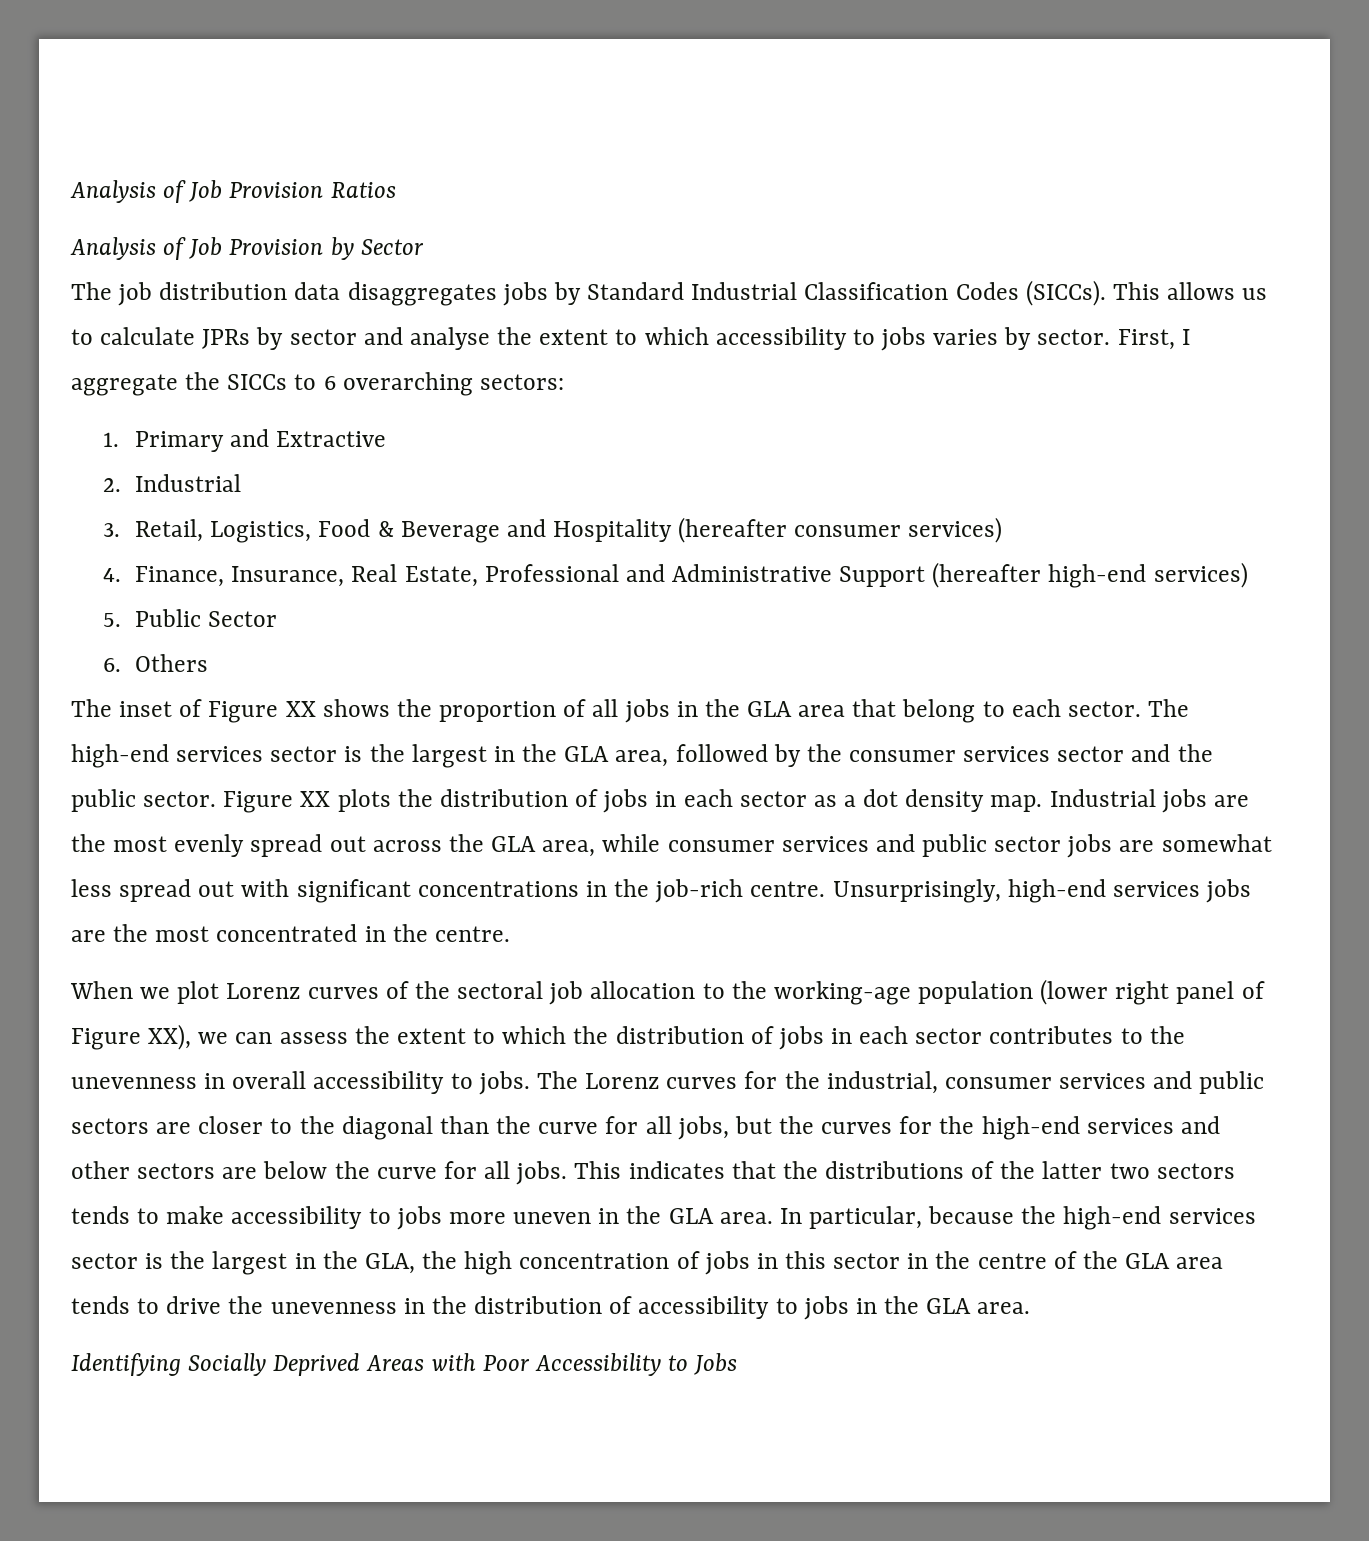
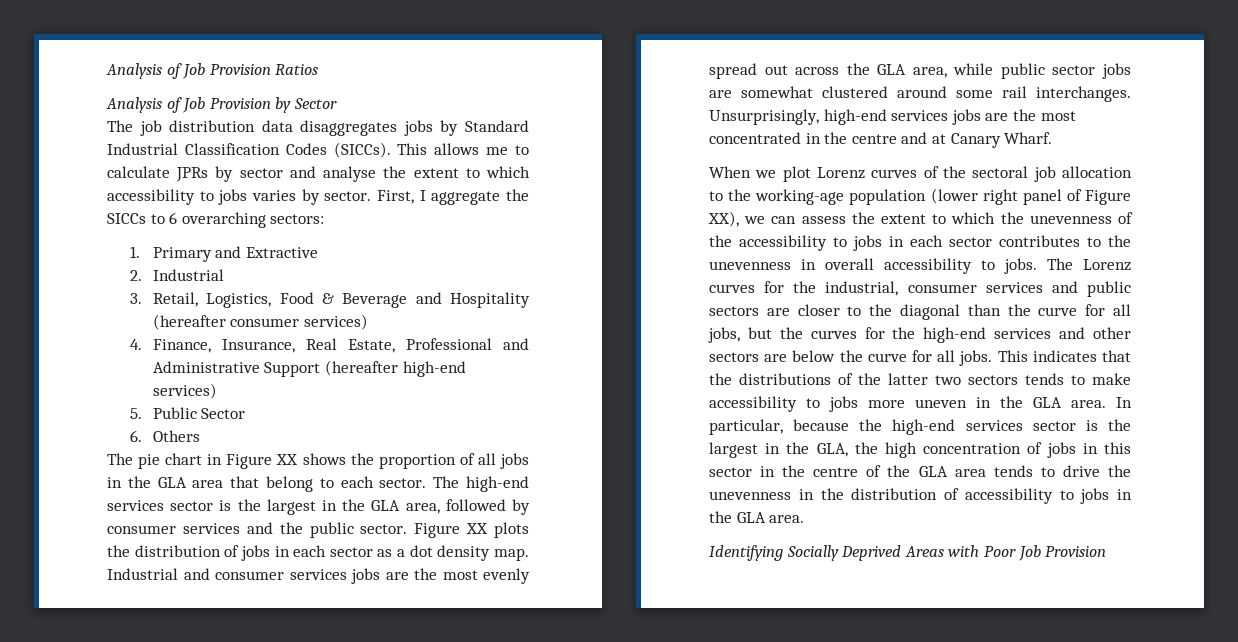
[1242,288,1268,300] us -> [486,147,509,155] me
[119,699,203,717] inset of -> [138,453,223,469] pie chart in
[806,744,1125,762] the consumer services sector -> [107,523,240,534] consumer services
(1156, 798) none -> [183,568,347,580] and consumer services
[667,834,915,852] consumer services and -> (994, 69) none
[71,879,826,903] less spread out with significant concentrations in the job-rich centre. -> [822,86,1131,102] clustered around some rail interchanges.
[434,926,510,942] centre. -> [851,132,1053,148] centre and at Canary Wharf.
[615,1026,774,1044] distribution of -> [1029,212,1133,224] [709,235,847,251] unevenness of the accessibility to
[534,1353,738,1376] Accessibility to Jobs -> [1017,545,1107,561] Job Provision

